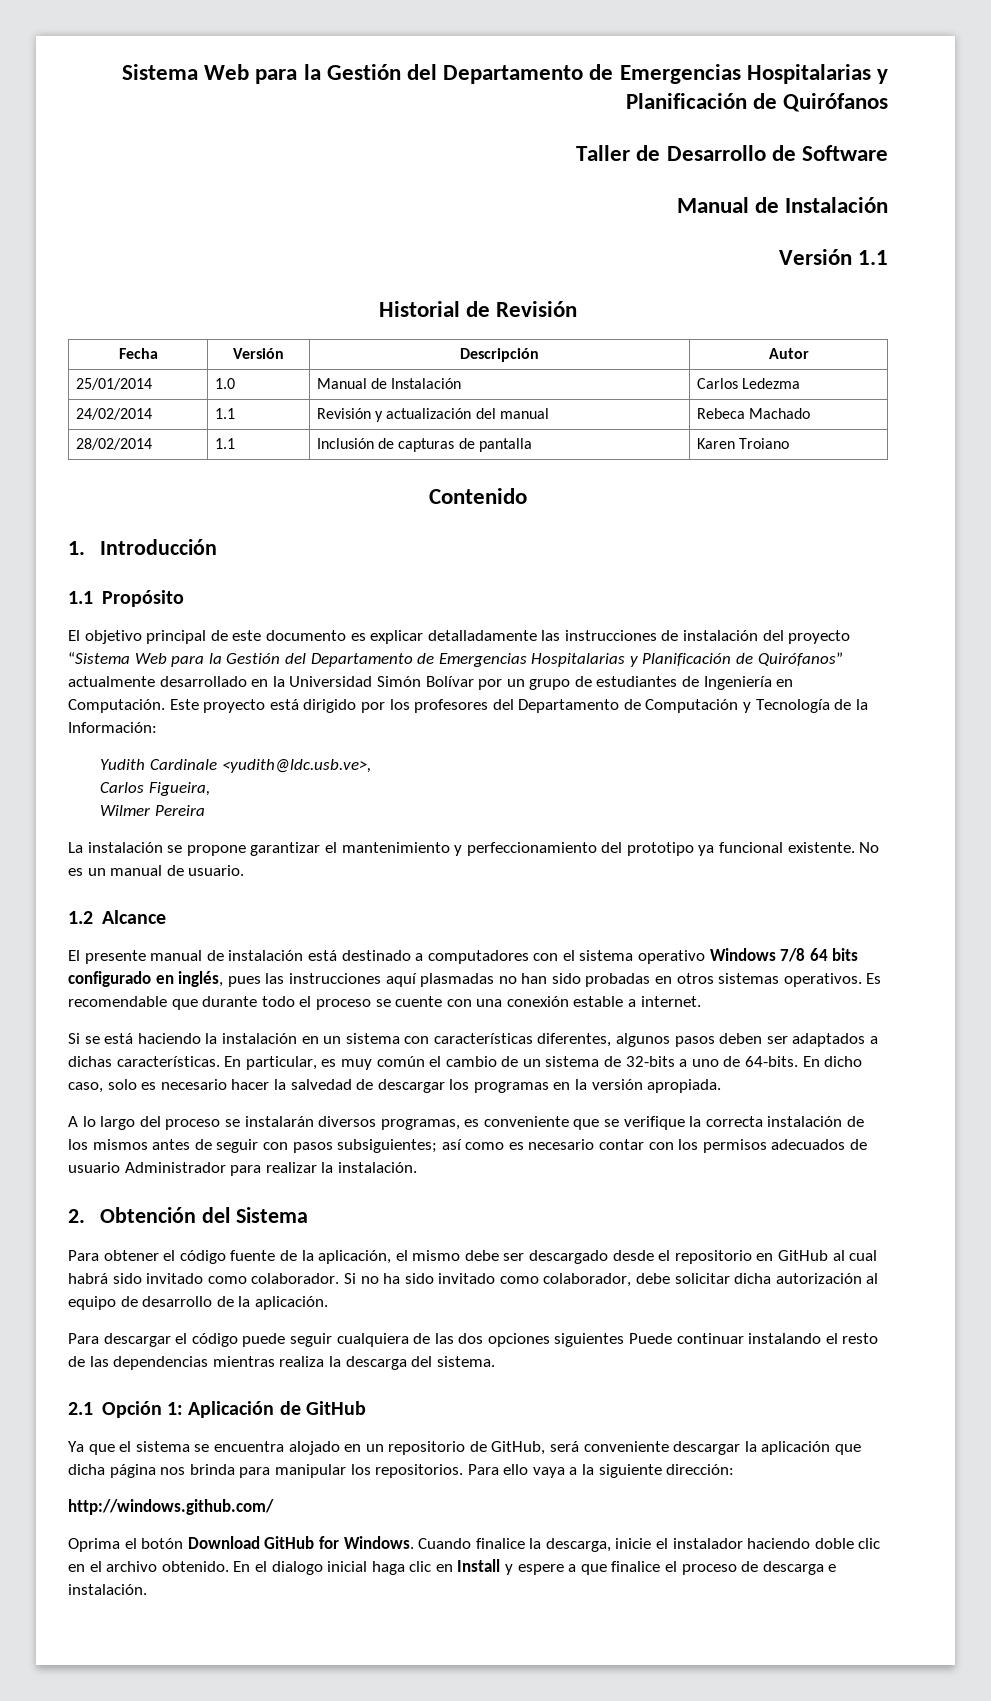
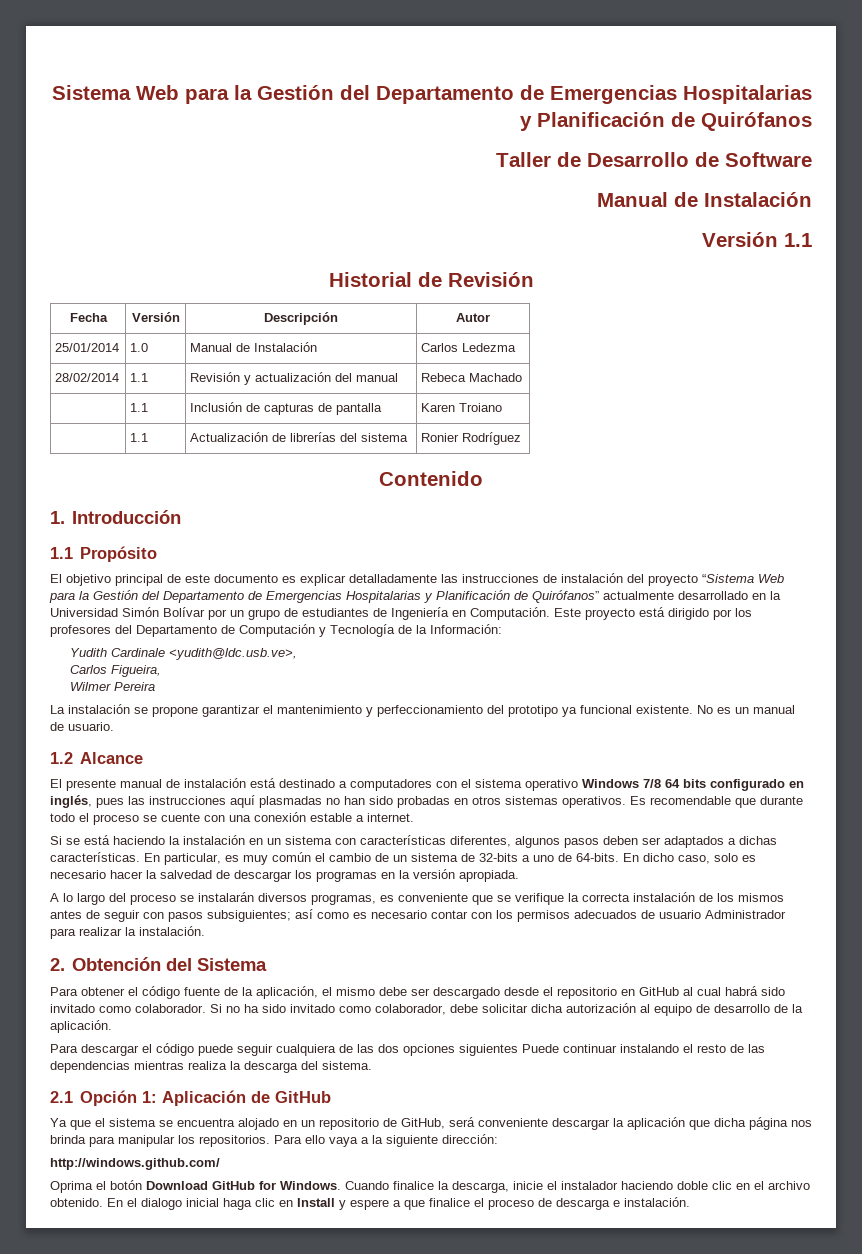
[76,408,153,420] 24/02/2014 -> [55,373,120,382] 28/02/2014
[76,438,153,450] 28/02/2014 -> (523, 377) none
(790, 443) none -> [130,433,149,442] [190,432,409,442] [421,432,522,445] // | 1.1 | Actualización de librerías del sistema | Ronier Rodríguez

